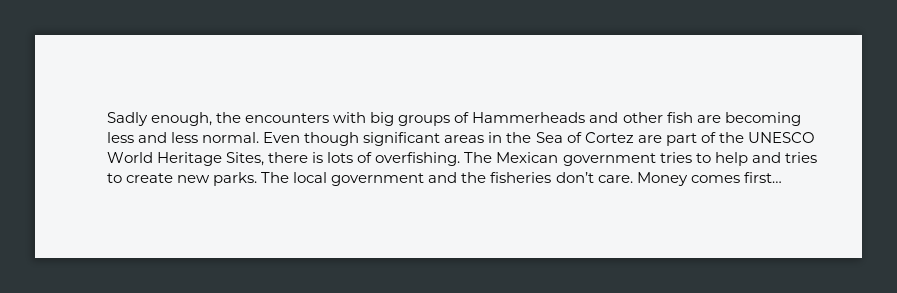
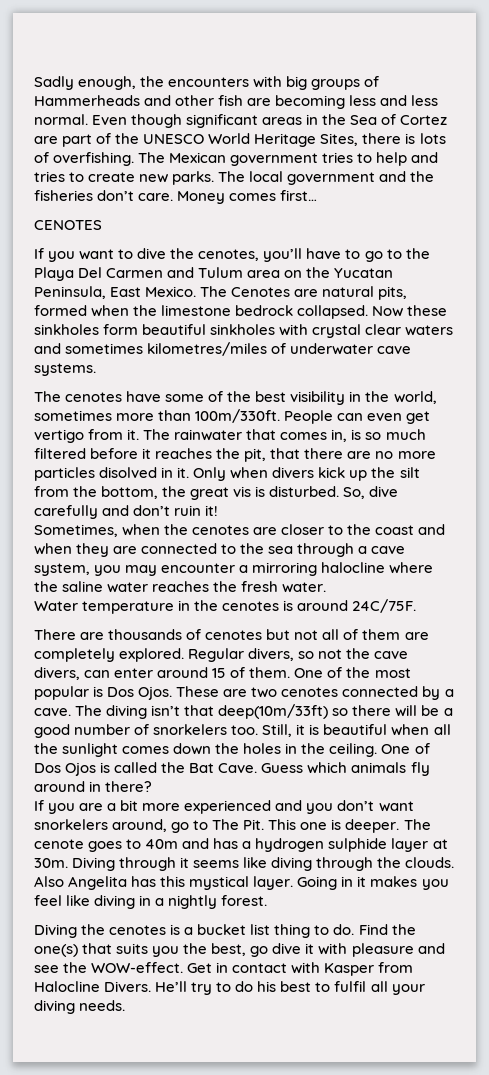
(782, 177) none -> [34,220,102,230] [34,248,430,262] [34,267,394,281] [34,286,408,300] [34,305,448,319] [34,324,454,338] [34,342,412,356] [34,363,96,376] [34,391,437,405] [34,409,431,424] [34,429,426,443] [34,448,436,462] [34,467,420,481] [34,486,399,500] [34,505,219,519] [34,524,446,537] [34,543,406,557] [34,562,434,576] [34,581,327,593] [34,599,417,614] [34,629,429,640] [34,648,409,662] [34,667,411,680] [34,686,454,700] [34,704,453,719] [34,724,451,738] [34,743,430,757] [34,762,430,776] [34,781,153,792] [34,800,414,814] [34,819,431,833] [34,838,448,852] [34,857,455,871] [34,876,449,890] [34,895,268,909] [34,924,416,938] [34,943,445,957] [34,962,414,976] [34,981,425,995] [34,1000,126,1014] // CENOTES // If you want to dive the cenotes, you’ll have to go to the Playa Del Carmen and Tulum area on the Yucatan Peninsula, East Mexico. The Cenotes are natural pits, formed when the limestone bedrock collapsed. Now these sinkholes form beautiful sinkholes with crystal clear waters and sometimes kilometres/miles of underwater cave systems. // The cenotes have some of the best visibility in the world, sometimes more than 100m/330ft. People can even get vertigo from it. The rainwater that comes in, is so much filtered before it reaches the pit, that there are no more particles disolved in it. Only when divers kick up the silt from the bottom, the great vis is disturbed. So, dive carefully and don’t ruin it! // Sometimes, when the cenotes are closer to the coast and when they are connected to the sea through a cave system, you may encounter a mirroring halocline where the saline water reaches the fresh water. // Water temperature in the cenotes is around 24C/75F. // There are thousands of cenotes but not all of them are completely explored. Regular divers, so not the cave divers, can enter around 15 of them. One of the most popular is Dos Ojos. These are two cenotes connected by a cave. The diving isn’t that deep(10m/33ft) so there will be a good number of snorkelers too. Still, it is beautiful when all the sunlight comes down the holes in the ceiling. One of Dos Ojos is called the Bat Cave. Guess which animals fly around in there? // If you are a bit more experienced and you don’t want snorkelers around, go to The Pit. This one is deeper. The cenote goes to 40m and has a hydrogen sulphide layer at 30m. Diving through it seems like diving through the clouds. Also Angelita has this mystical layer. Going in it makes you feel like diving in a nightly forest. // Diving the cenotes is a bucket list thing to do. Find the one(s) that suits you the best, go dive it with pleasure and see the WOW-effect. Get in contact with Kasper from Halocline Divers. He’ll try to do his best to fulfil all your diving needs.

